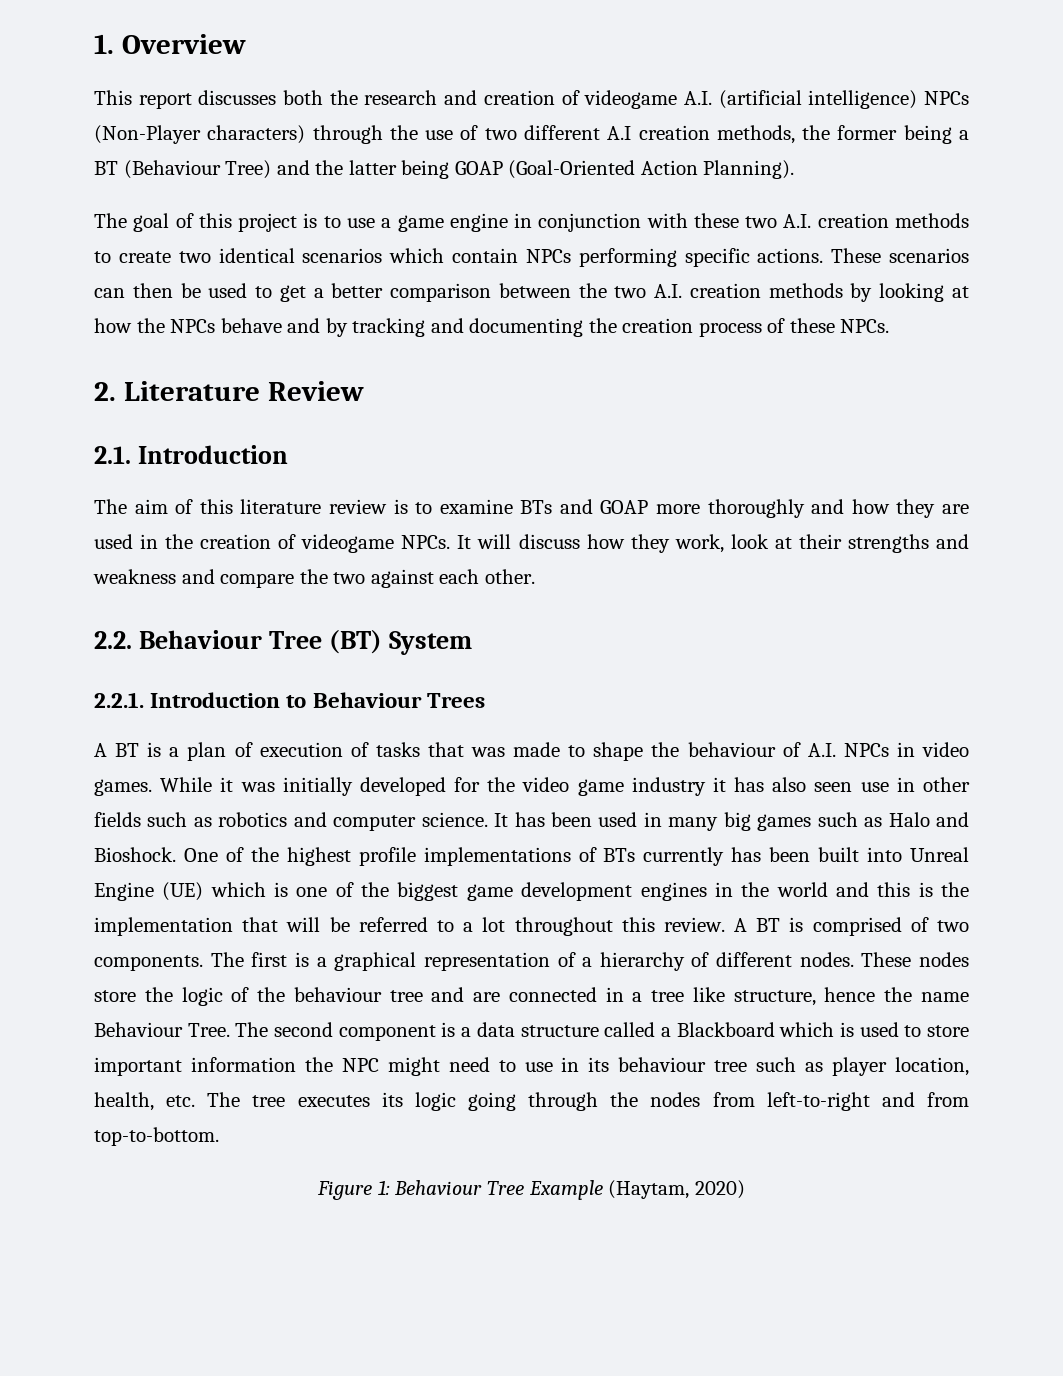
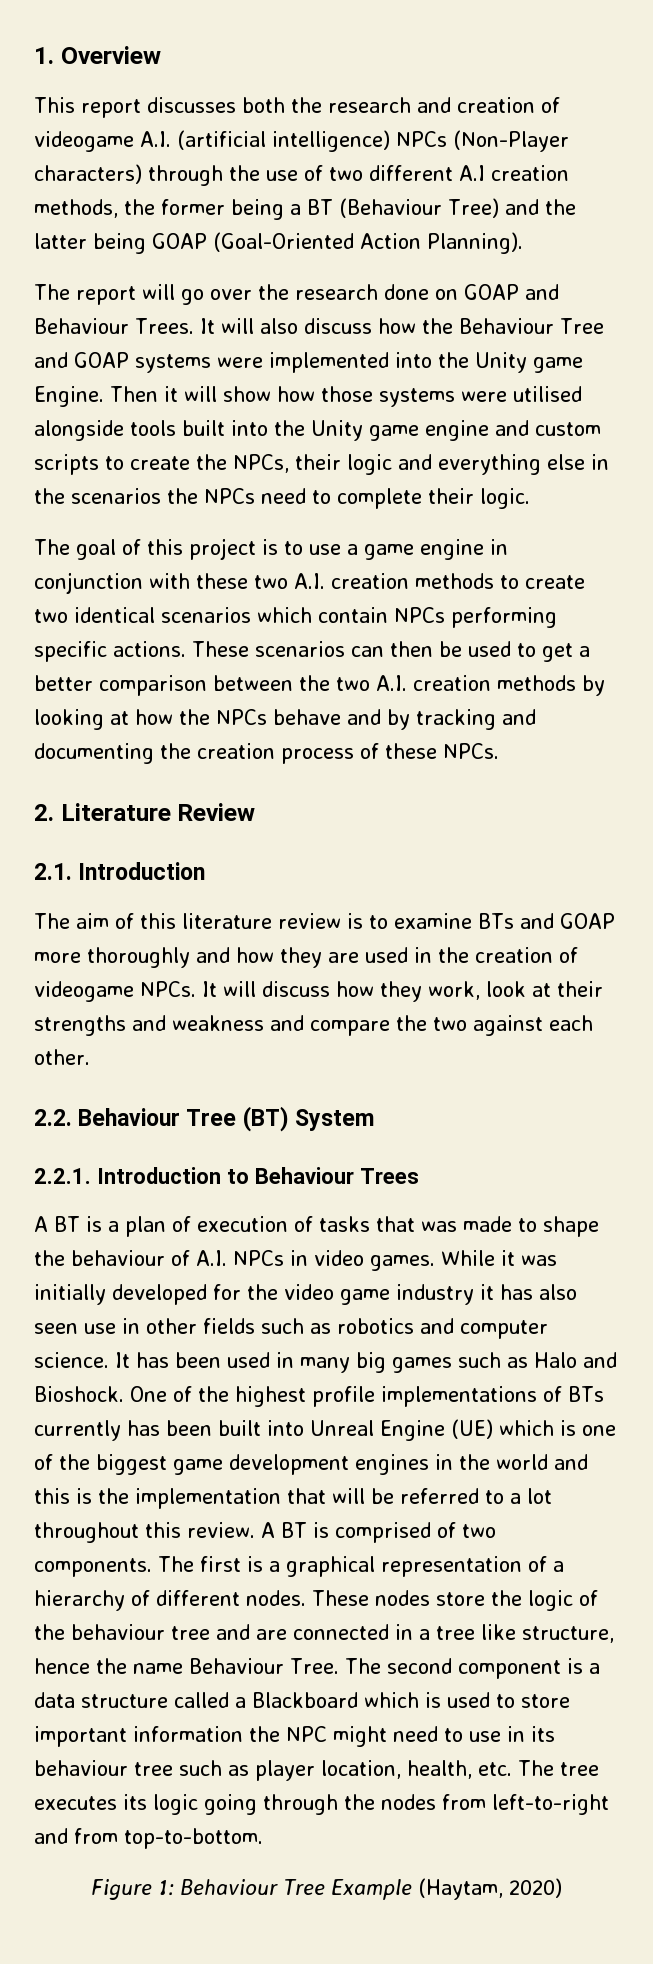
(795, 169) none -> [34,284,559,305] [34,318,604,334] [34,352,583,373] [34,386,582,407] [34,420,601,441] [34,454,609,475] [34,488,530,509] // The report will go over the research done on GOAP and Behaviour Trees. It will also discuss how the Behaviour Tree and GOAP systems were implemented into the Unity game Engine. Then it will show how those systems were utilised alongside tools built into the Unity game engine and custom scripts to create the NPCs, their logic and everything else in the scenarios the NPCs need to complete their logic.

